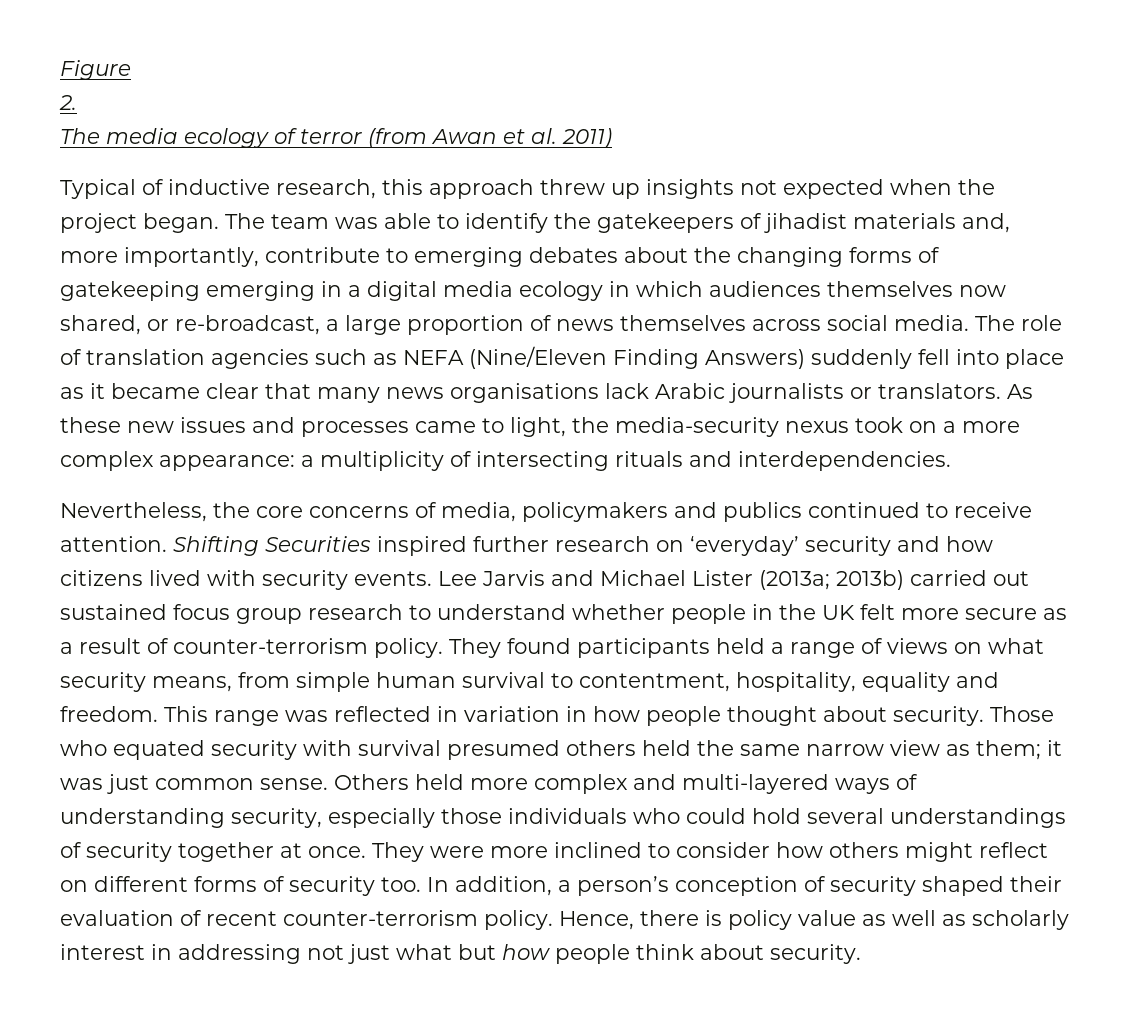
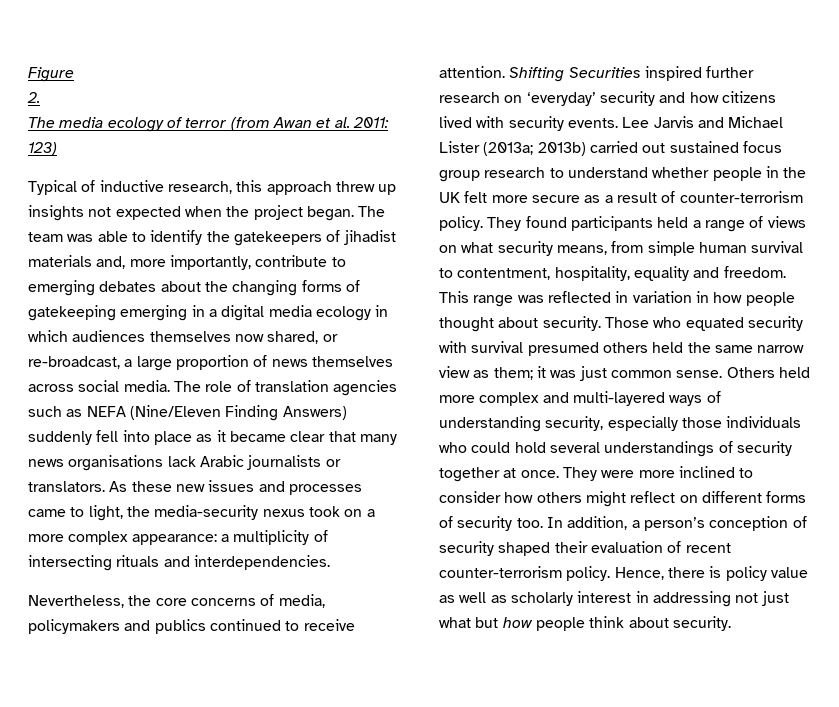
[562,128,612,148] 2011) -> [352,117,389,128] [28,142,57,156] 2011: 123)

